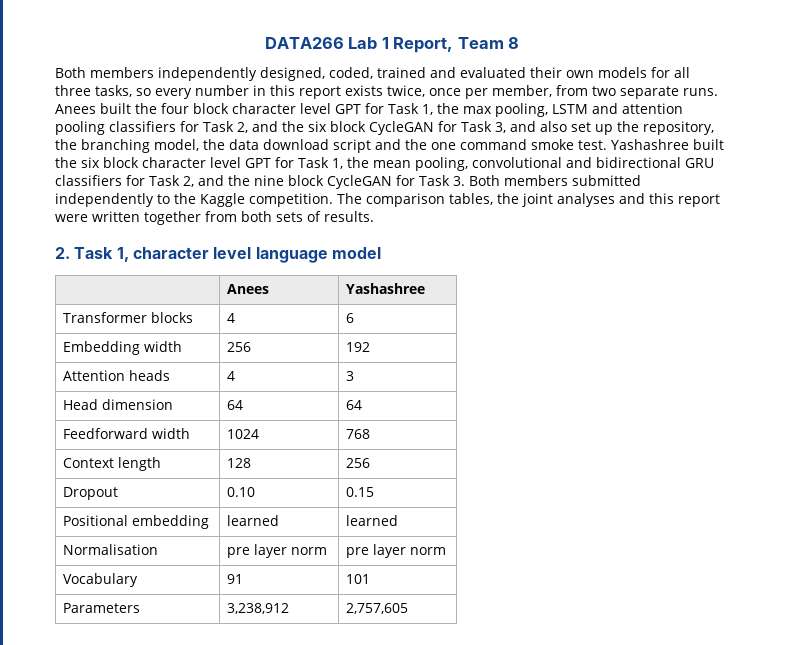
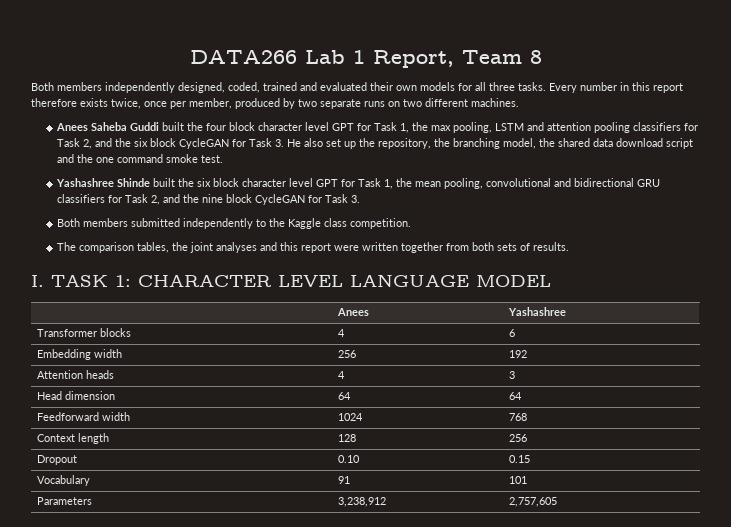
[95,85,192,99] tasks, so every -> [518,82,577,93] tasks. Every
(341, 92) none -> [31,98,77,107] therefore
[556,85,718,99] [55,104,96,114] from two separate runs. Anees -> [235,98,519,109] [56,122,160,131] produced by two separate runs on two different machines. // Anees Saheba Guddi
[494,121,536,133] 3, and -> [275,139,302,147] 3. He
(225, 144) none -> [558,138,591,147] shared
[611,139,689,150] Yashashree -> [56,178,151,187] // Yashashree Shinde
(465, 181) none -> (361, 199) //
(245, 200) none -> [324,218,348,227] class
(333, 200) none -> (412, 223) //
[55,247,381,263] 2. Task 1, character level language model -> [31,274,551,287] I. TASK 1: CHARACTER LEVEL LANGUAGE MODEL
[63,515,210,529] [227,515,280,526] [346,515,399,526] [63,544,159,555] [227,544,328,558] [346,544,447,558] // Positional embedding | learned | learned // Normalisation | pre layer norm | pre layer norm -> (531, 459) none

